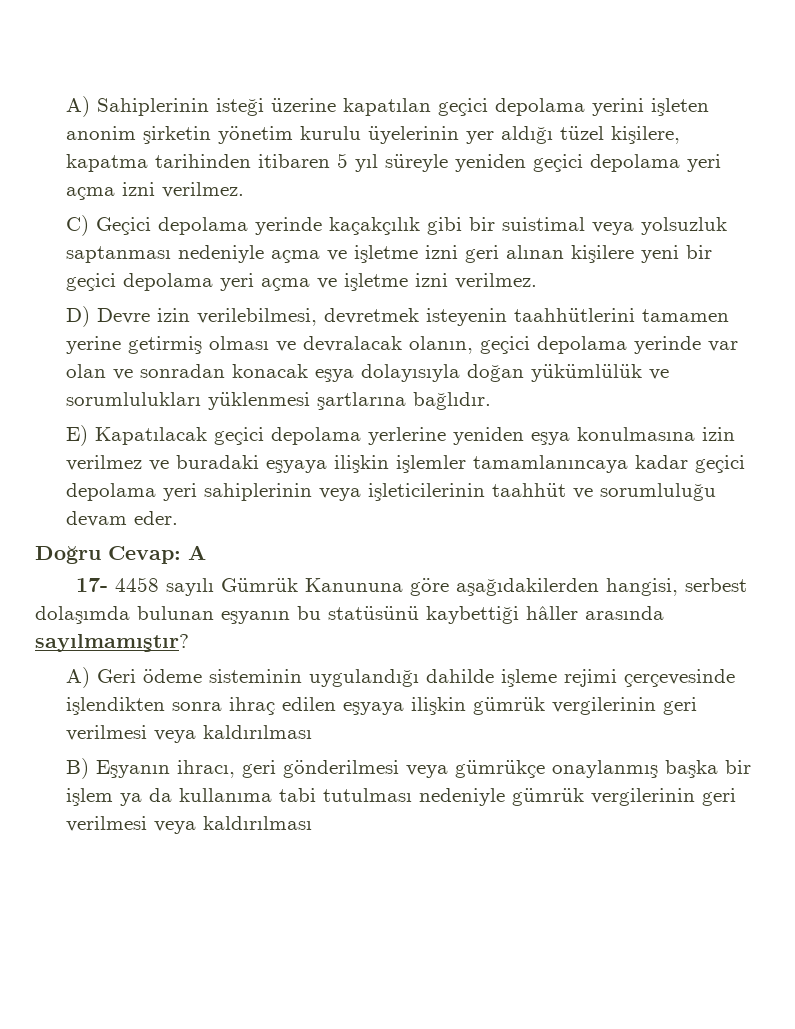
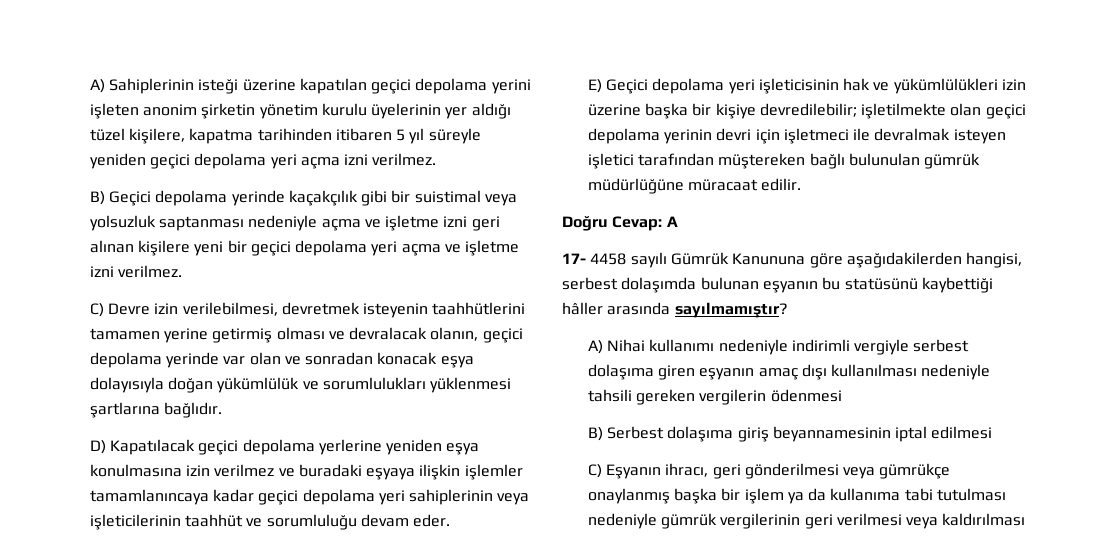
[65,215,89,236] C) -> [89,191,105,205] B)
[65,306,90,327] D) -> [89,303,104,317] C)
[65,425,88,446] E) -> [89,440,106,454] D)
(178, 518) none -> [587,78,1027,94] [587,103,1026,119] [587,128,1006,144] [587,153,981,169] [587,178,802,194] // E) Geçici depolama yeri işleticisinin hak ve yükümlülükleri izin üzerine başka bir kişiye devredilebilir; işletilmekte olan geçici depolama yerinin devri için işletmeci ile devralmak isteyen işletici tarafından müştereken bağlı bulunulan gümrük müdürlüğüne müracaat edilir.
[96,669,735,687] [65,697,697,715] [65,725,312,743] [65,758,89,779] Geri ödeme sisteminin uygulandığı dahilde işleme rejimi çerçevesinde işlendikten sonra ihraç edilen eşyaya ilişkin gümrük vergilerinin geri verilmesi veya kaldırılması // B) -> [606,339,970,355] [587,364,991,380] [587,389,842,405] [587,426,993,442] [587,464,602,478] Nihai kullanımı nedeniyle indirimli vergiyle serbest dolaşıma giren eşyanın amaç dışı kullanılması nedeniyle tahsili gereken vergilerin ödenmesi // B) Serbest dolaşıma giriş beyannamesinin iptal edilmesi // C)

